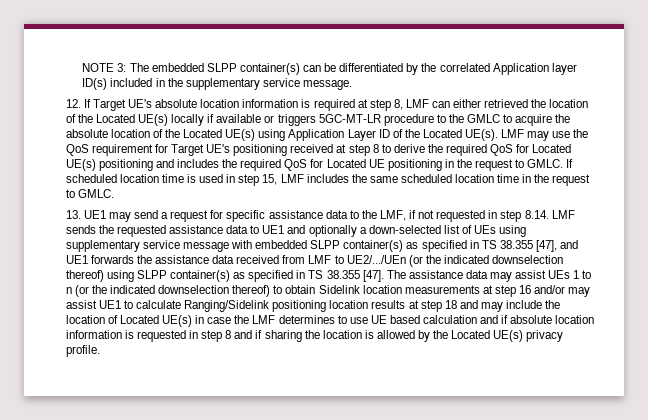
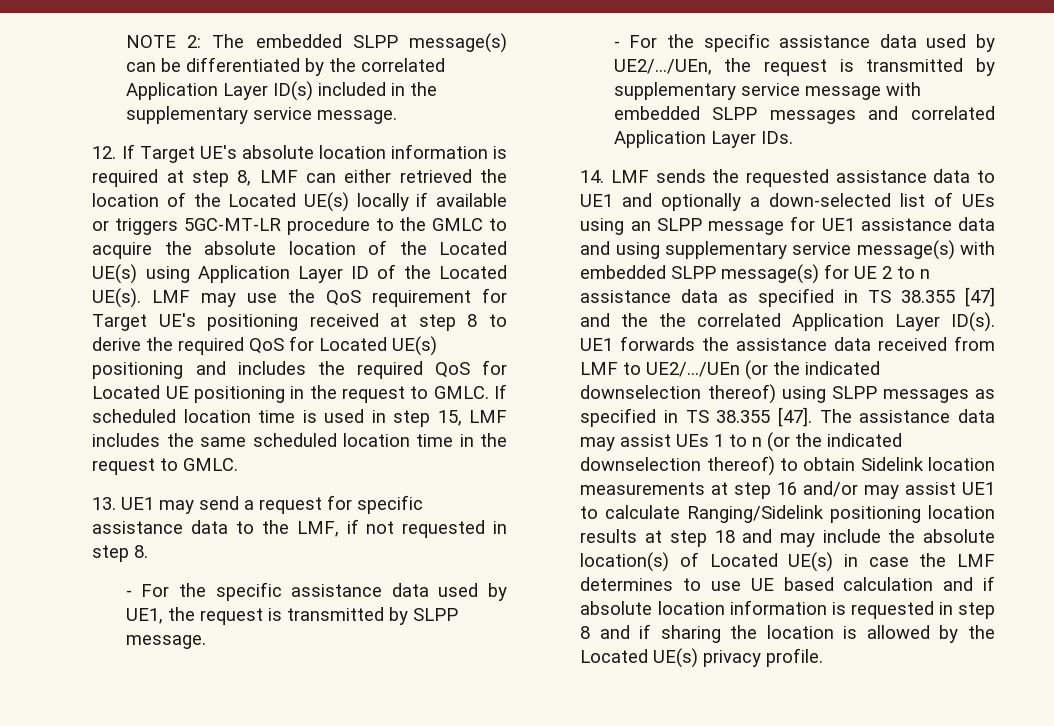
[117,63,127,72] 3: -> [187,35,202,48] 2:
[239,63,300,75] container(s) -> [409,33,507,53] message(s)
[551,63,577,75] layer -> [222,83,268,100] Layer
[524,210,549,219] 8.14. -> [134,545,149,558] [125,582,507,601] [125,607,458,625] [125,635,206,649] [613,33,995,52] [613,58,995,76] [613,82,921,100] [613,106,995,124] [613,130,793,148] [580,170,605,183] 8. // - For the specific assistance data used by UE1, the request is transmitted by SLPP message. // - For the specific assistance data used by UE2/…/UEn, the request is transmitted by supplementary service message with embedded SLPP messages and correlated Application Layer IDs. // 14.
[65,240,579,252] supplementary service message with embedded SLPP container(s) as specified in TS 38.355 [47], and -> [630,216,995,235] [580,240,995,260] [580,264,931,284] [580,287,995,307] [580,312,995,332] an SLPP message for UE1 assistance data and using supplementary service message(s) with embedded SLPP message(s) for UE 2 to n assistance data as specified in TS 38.355 [47] and the the correlated Application Layer ID(s).
[169,270,230,282] container(s) -> [882,389,969,403] messages
[65,315,105,324] location -> [923,529,995,543] [580,552,670,572] absolute location(s)

